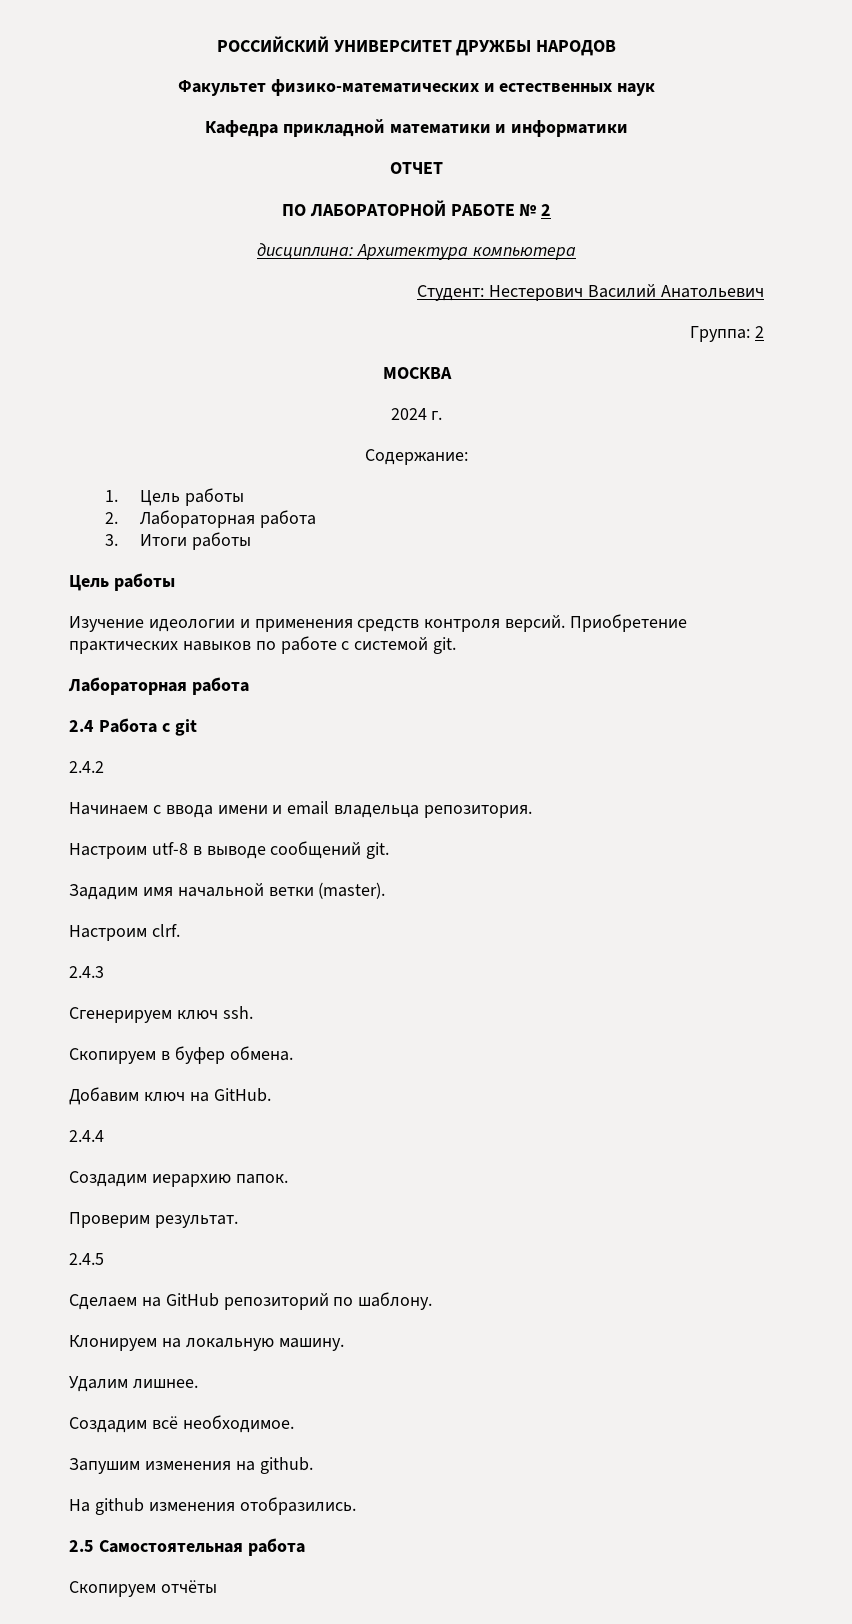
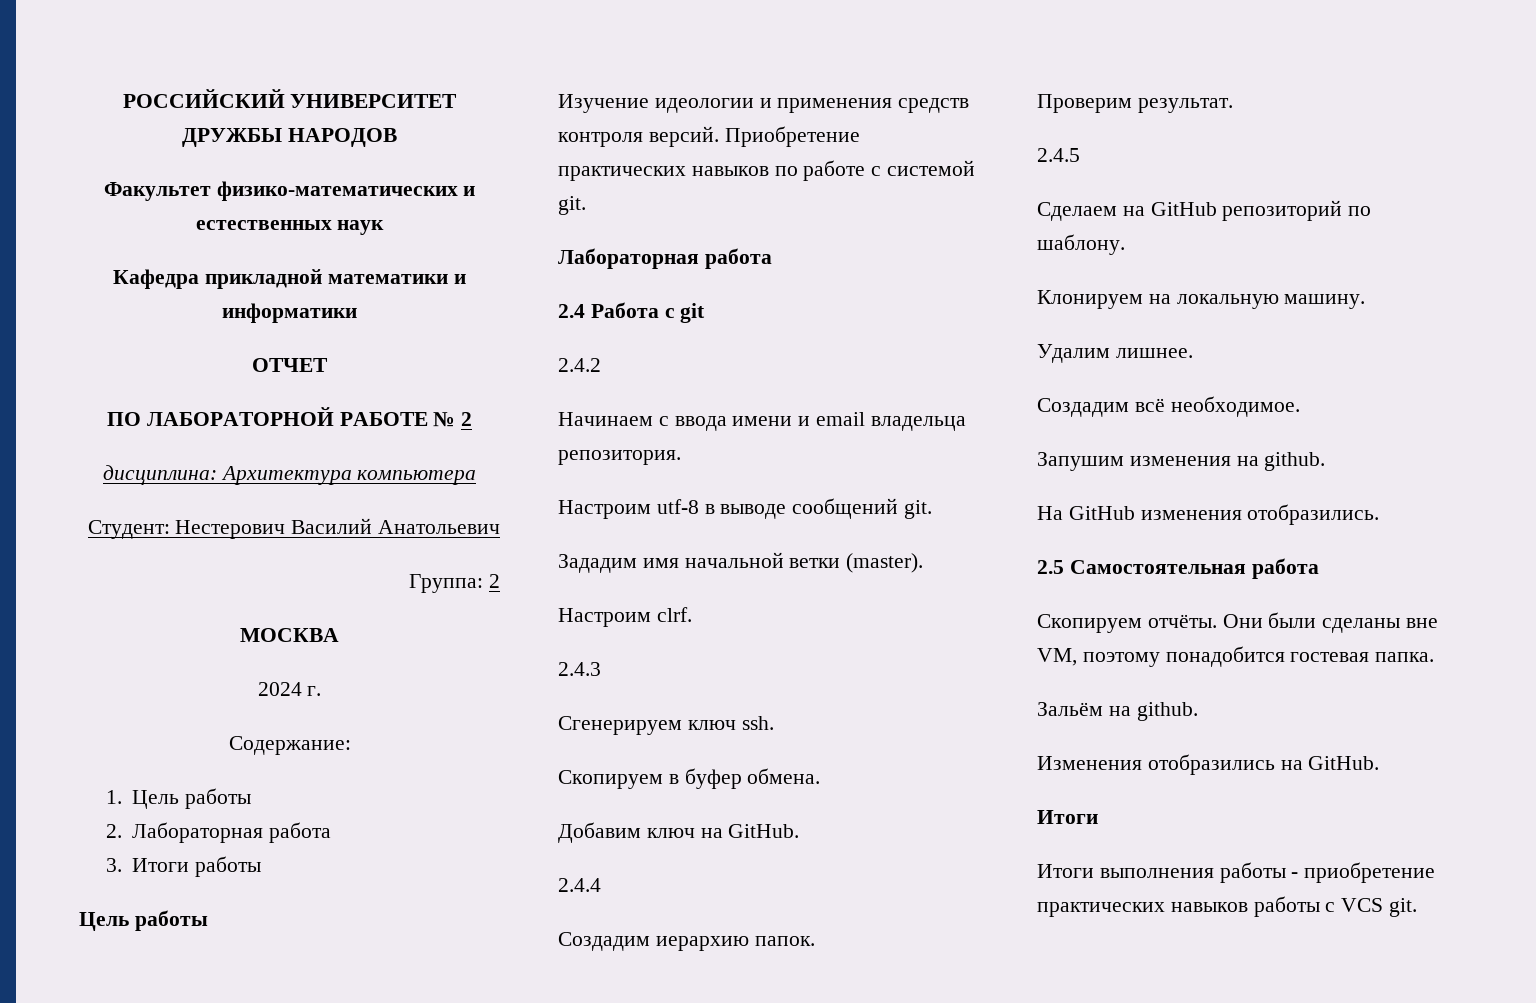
[94,1498,144,1515] github -> [1068,506,1135,520] GitHub
[160,1580,217,1593] отчёты -> [1147,612,1439,633] [1037,646,1435,667] [1037,702,1198,721] [1037,754,1380,775] [1037,810,1098,824] [1037,862,1436,883] [1037,896,1418,917] отчёты. Они были сделаны вне VM, поэтому понадобится гостевая папка. // Зальём на github. // Изменения отобразились на GitHub. // Итоги // Итоги выполнения работы - приобретение практических навыков работы с VCS git.

